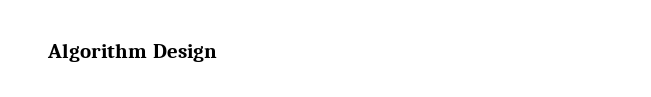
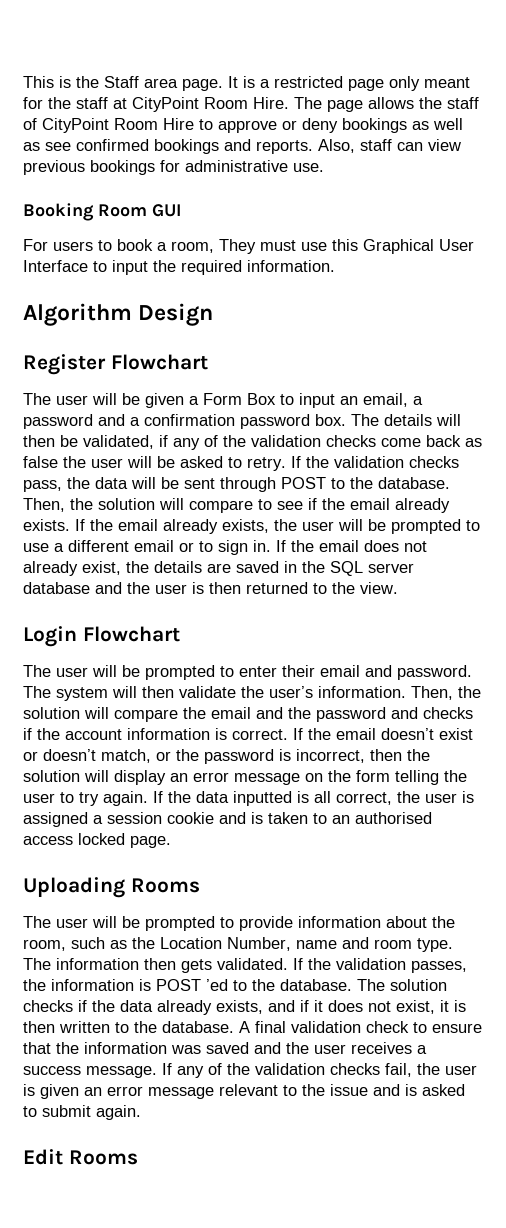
[47,43,217,62] Algorithm Design -> [23,76,470,91] [23,97,479,112] [23,118,463,133] [23,139,461,154] [23,160,324,175] [23,203,181,221] [23,239,474,254] [23,260,335,275] [23,303,214,326] [23,354,208,375] [23,393,423,408] [23,414,461,429] [23,435,482,450] [23,456,459,471] [23,477,450,492] [23,498,450,513] [23,519,480,534] [23,540,427,555] [23,561,414,576] [23,582,398,594] [23,626,180,647] [23,665,472,680] [23,686,481,701] [23,707,473,722] [23,728,473,740] [23,749,430,764] [23,770,467,785] [23,791,474,806] [23,812,432,827] [23,833,171,848] [23,877,200,898] [23,916,455,931] [23,937,453,952] [23,958,467,973] [23,979,447,991] [23,1000,466,1015] [23,1021,482,1033] [23,1042,427,1054] [23,1063,477,1078] [23,1084,465,1099] [23,1105,141,1120] [23,1149,138,1165] This is the Staff area page. It is a restricted page only meant for the staff at CityPoint Room Hire. The page allows the staff of CityPoint Room Hire to approve or deny bookings as well as see confirmed bookings and reports. Also, staff can view previous bookings for administrative use. // Booking Room GUI // For users to book a room, They must use this Graphical User Interface to input the required information. // Algorithm Design // Register Flowchart // The user will be given a Form Box to input an email, a password and a confirmation password box. The details will then be validated, if any of the validation checks come back as false the user will be asked to retry. If the validation checks pass, the data will be sent through POST to the database. Then, the solution will compare to see if the email already exists. If the email already exists, the user will be prompted to use a different email or to sign in. If the email does not already exist, the details are saved in the SQL server database and the user is then returned to the view. // Login Flowchart // The user will be prompted to enter their email and password. The system will then validate the user’s information. Then, the solution will compare the email and the password and checks if the account information is correct. If the email doesn’t exist or doesn’t match, or the password is incorrect, then the solution will display an error message on the form telling the user to try again. If the data inputted is all correct, the user is assigned a session cookie and is taken to an authorised access locked page. // Uploading Rooms // The user will be prompted to provide information about the room, such as the Location Number, name and room type. The information then gets validated. If the validation passes, the information is POST ’ed to the database. The solution checks if the data already exists, and if it does not exist, it is then written to the database. A final validation check to ensure that the information was saved and the user receives a success message. If any of the validation checks fail, the user is given an error message relevant to the issue and is asked to submit again. // Edit Rooms

